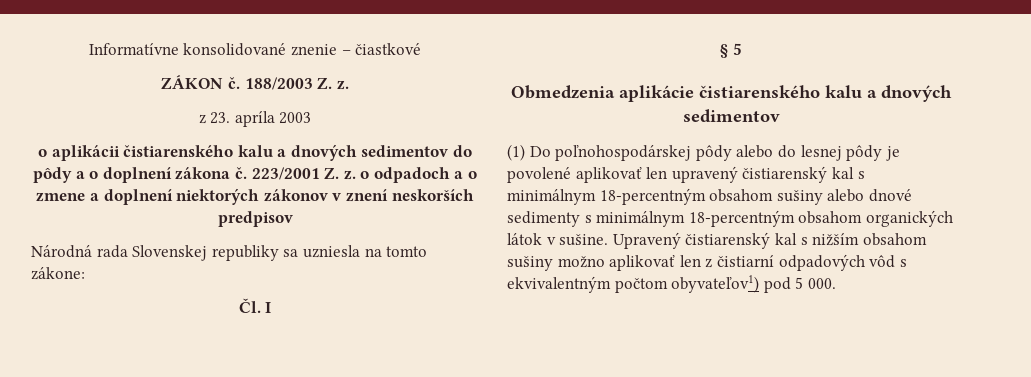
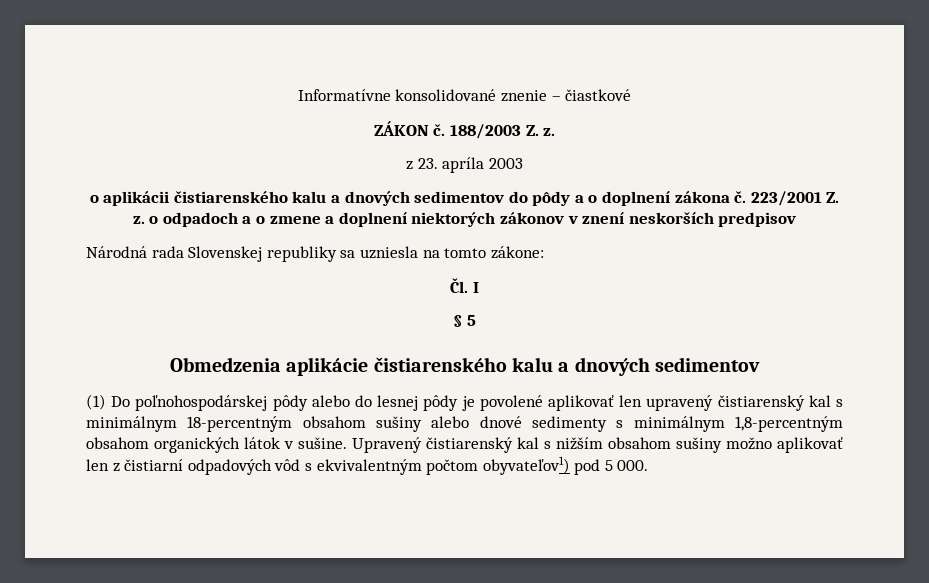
[688,210,795,227] 18-percentným -> [735,416,843,432] 1,8-percentným

